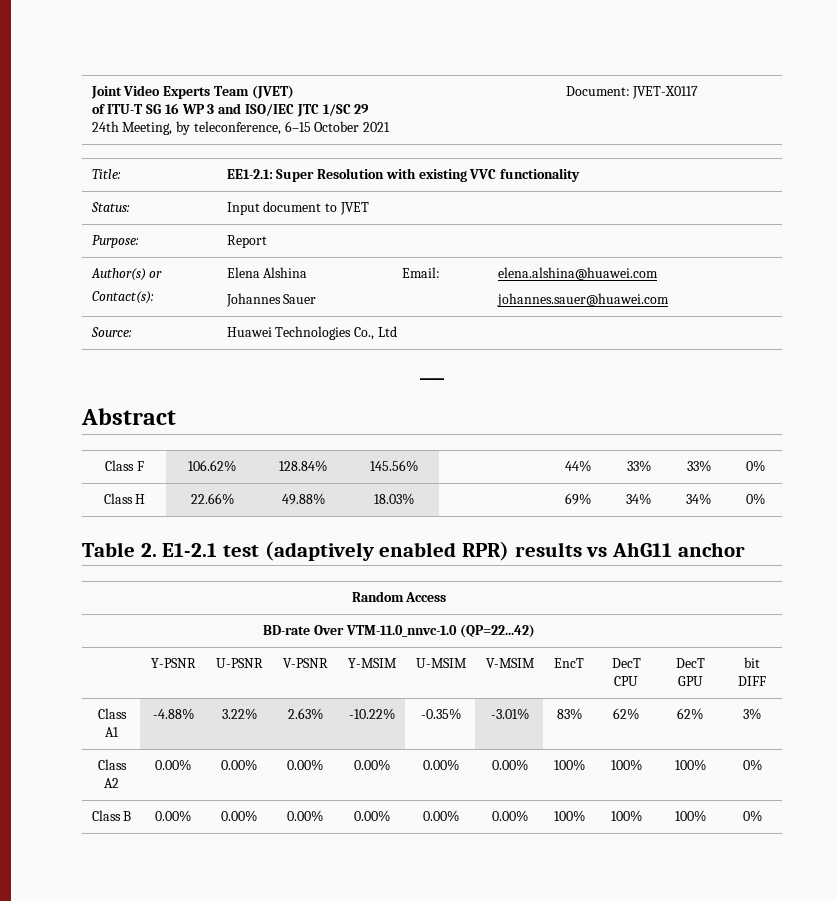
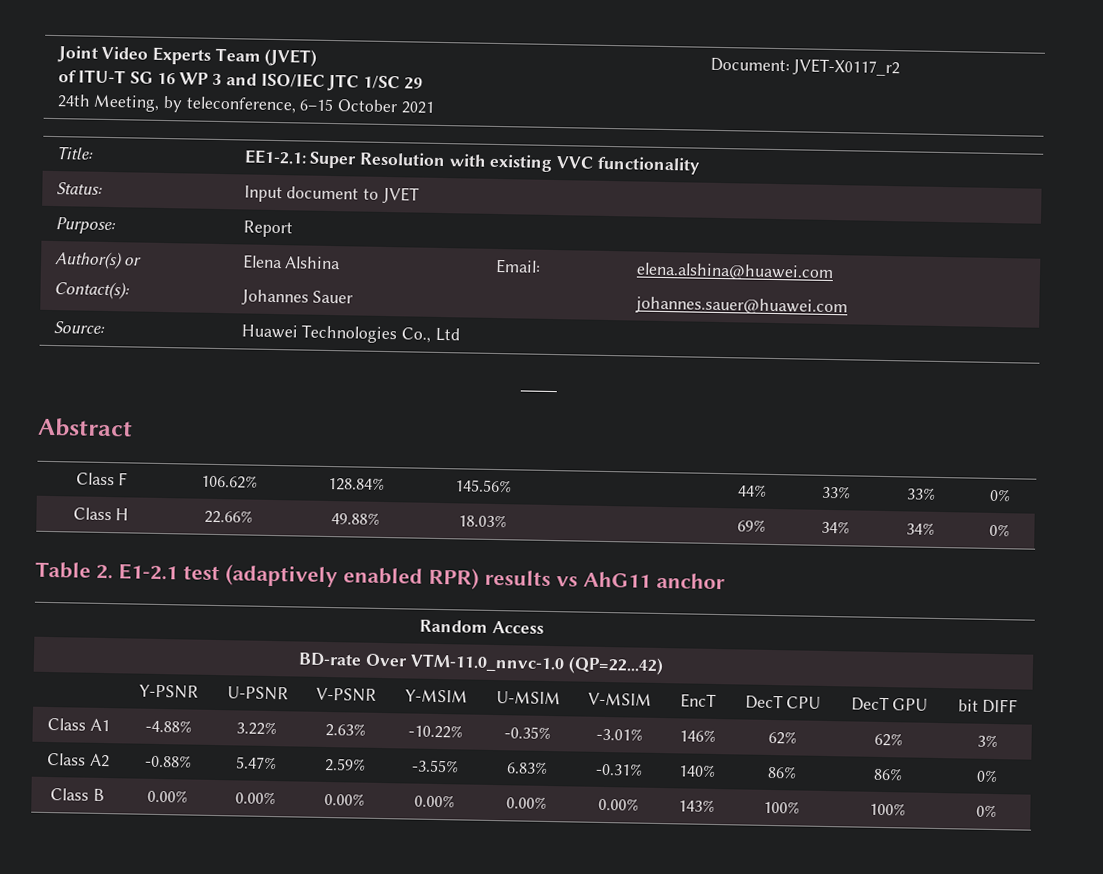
[632,86,699,99] JVET-X0117 -> [792,58,901,77] JVET-X0117_r2
[556,708,582,720] 83% -> [678,729,716,742] 146%
[155,759,191,771] [221,759,257,771] [287,759,323,771] [353,759,390,771] [422,759,459,771] [491,759,528,771] [553,759,585,771] [610,759,642,771] [674,759,706,771] 0.00% | 0.00% | 0.00% | 0.00% | 0.00% | 0.00% | 100% | 100% | 100% -> [144,754,192,768] [235,756,277,770] [324,757,366,772] [411,759,459,773] [505,761,548,774] [594,762,643,776] [677,764,716,777] [766,765,797,779] [873,767,903,781] -0.88% | 5.47% | 2.59% | -3.55% | 6.83% | -0.31% | 140% | 86% | 86%
[553,810,585,822] 100% -> [677,799,715,812] 143%

